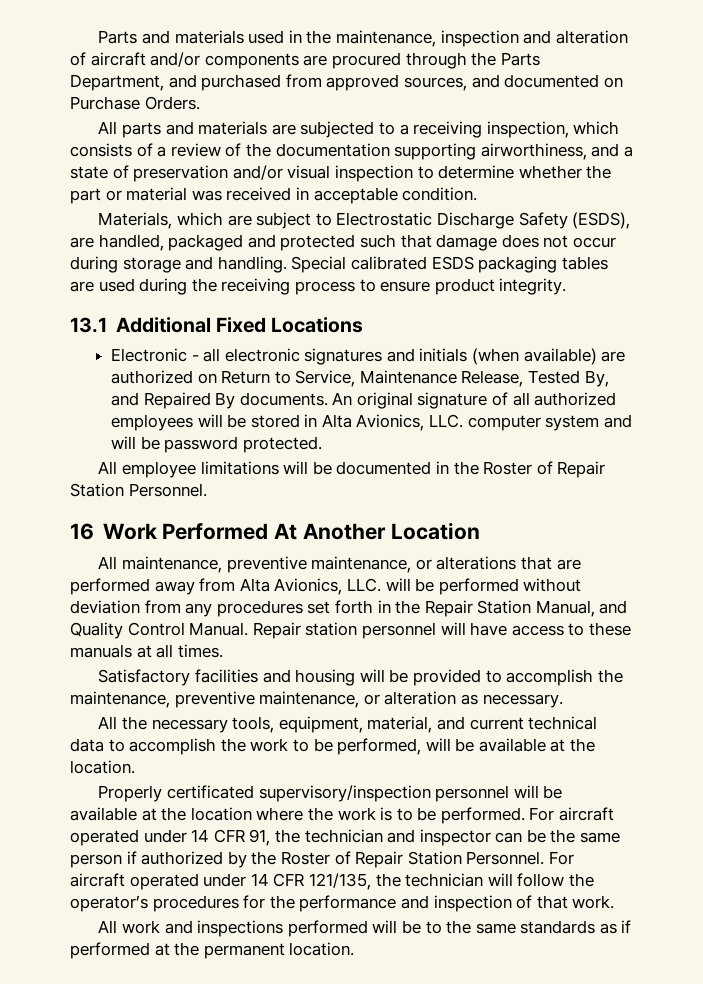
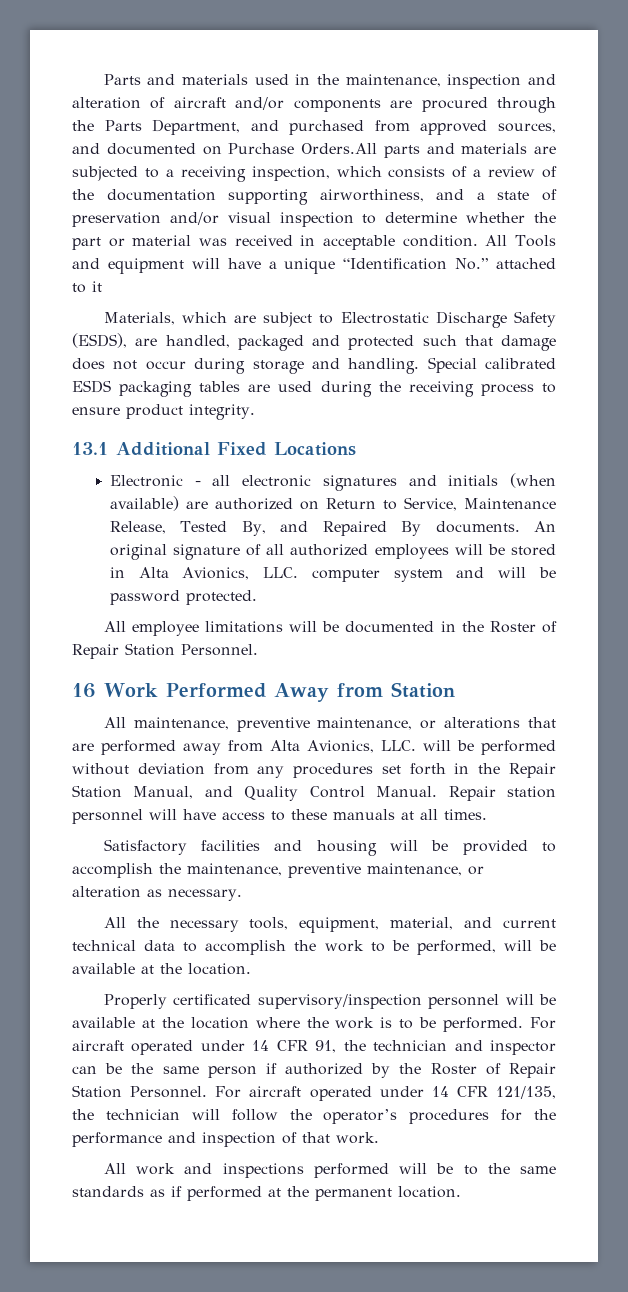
[144,96,200,110] [98,121,118,134] Orders. // All -> [301,143,377,154] Orders.All
(478, 194) none -> [485,235,557,247] [72,258,556,274] [72,281,102,293] All Tools and equipment will have a unique “Identification No.” attached to it
[274,522,480,540] At Another Location -> [273,682,455,702] Away from Station

